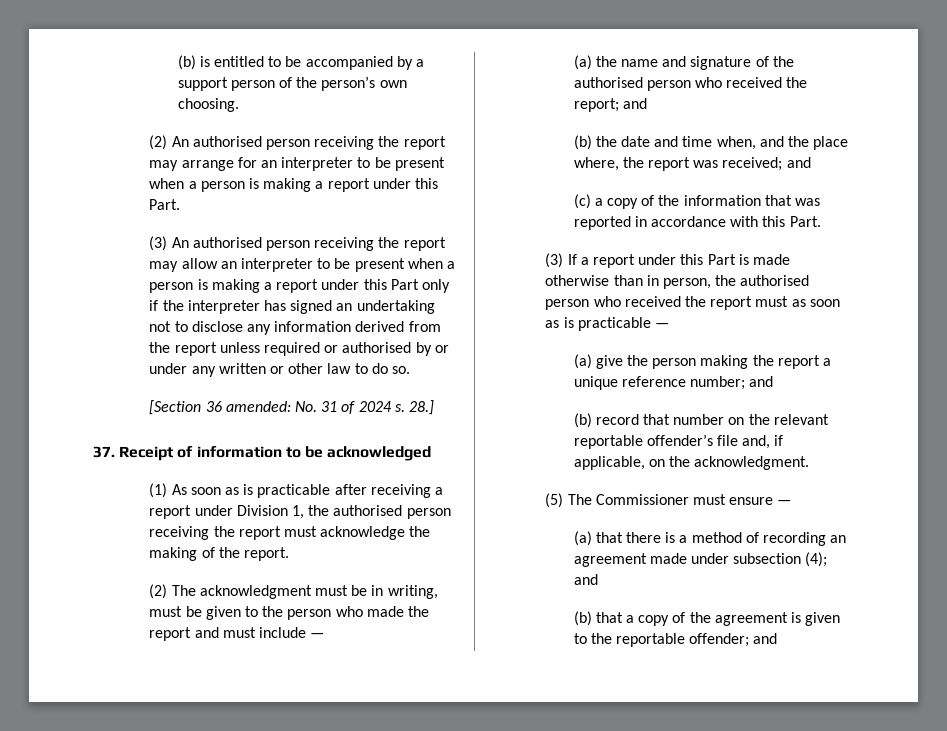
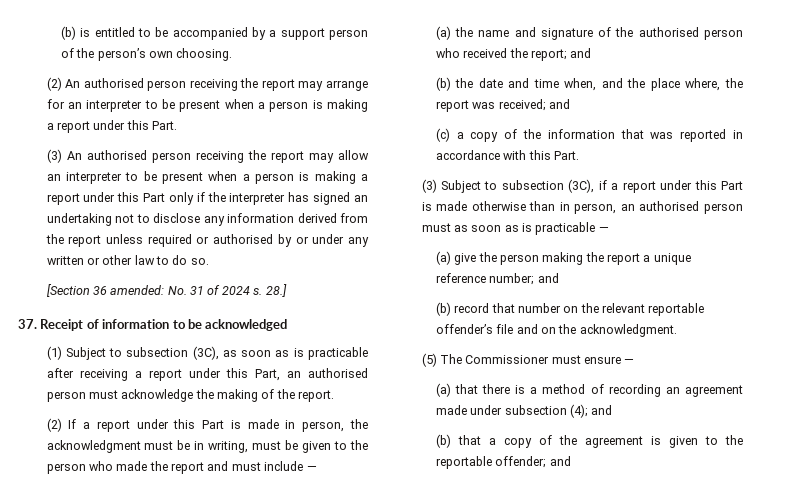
[171,484,187,495] As -> [65,346,237,360] Subject to subsection (3C), as
[236,505,451,519] [149,526,281,540] Division 1, the authorised person receiving the report -> [225,368,369,381] [46,391,86,402] this Part, an authorised person
[171,585,196,596] The -> [68,419,368,432] If a report under this Part is made in person, the
[567,254,577,265] If -> [440,179,607,193] Subject to subsection (3C), if
[715,275,810,286] [545,296,753,310] the authorised person who received the report -> [620,201,744,214] an authorised person
[742,435,784,449] [573,456,645,470] and, if applicable, -> [516,324,538,334] and

